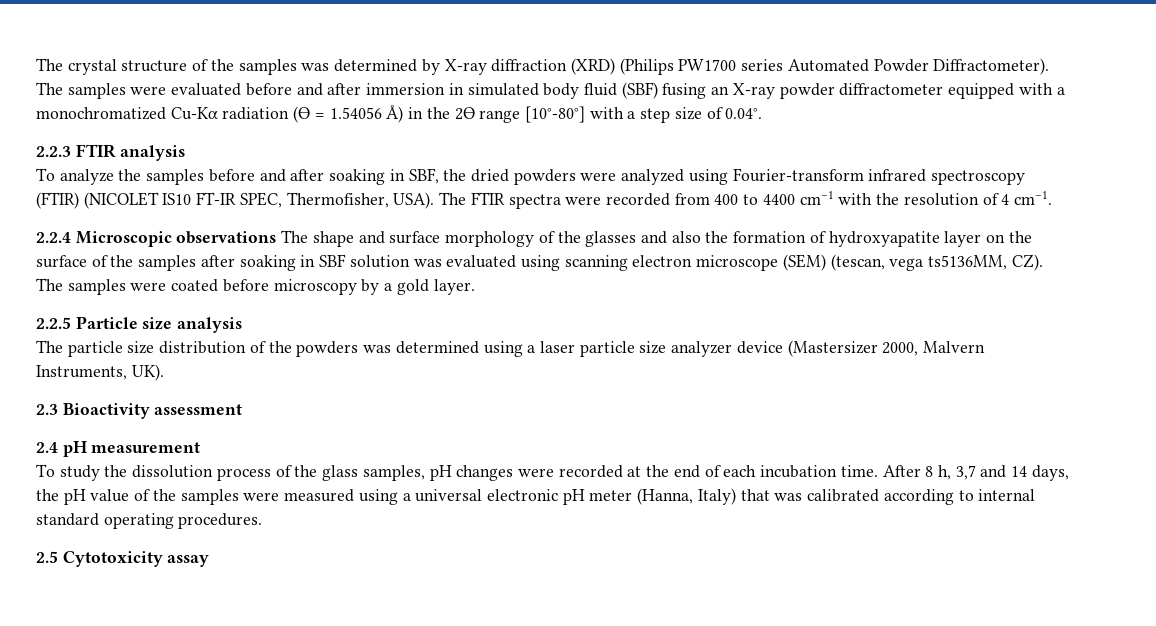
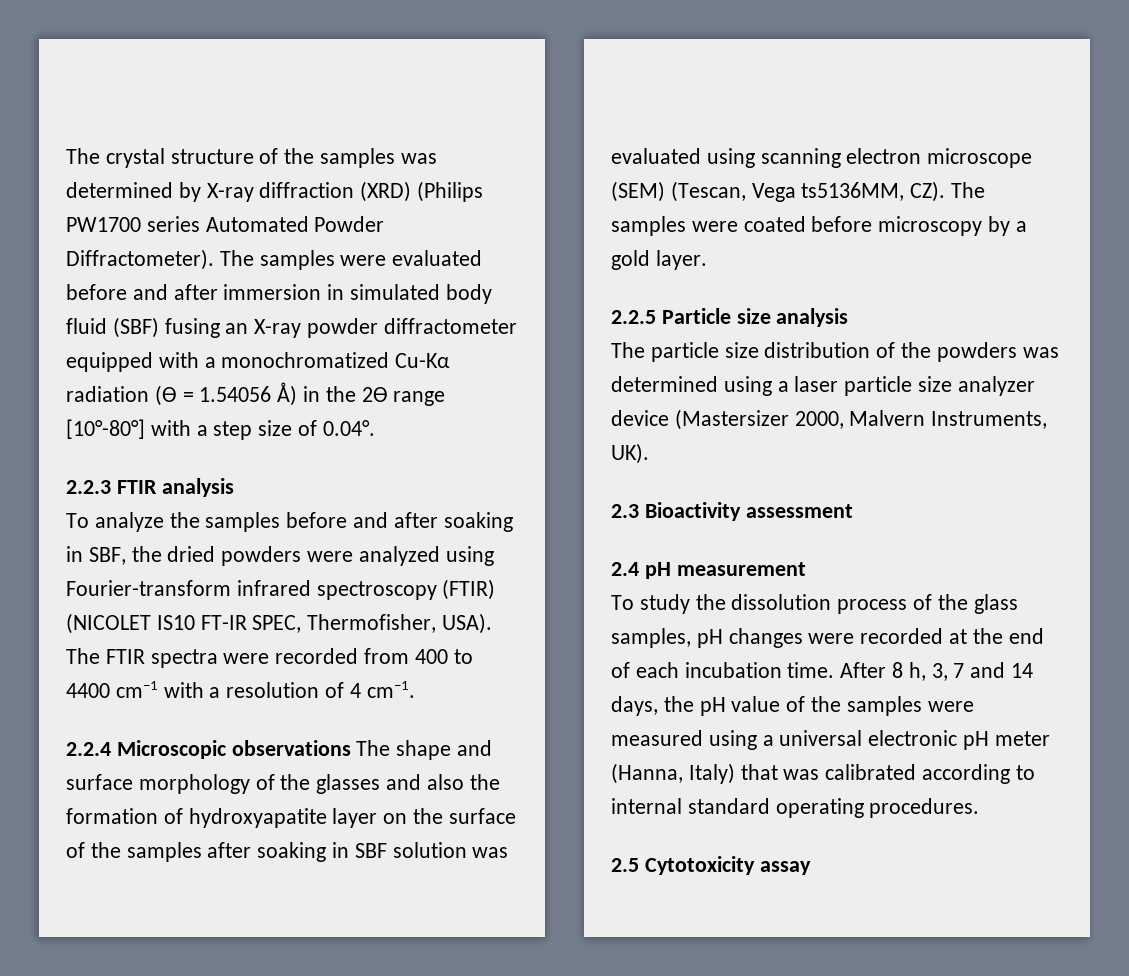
[876,193,900,205] the -> [209,687,221,698] a
[830,254,924,271] (tescan, vega -> [670,181,796,202] (Tescan, Vega
[955,465,976,480] 3,7 -> [931,663,965,681] 3, 7

